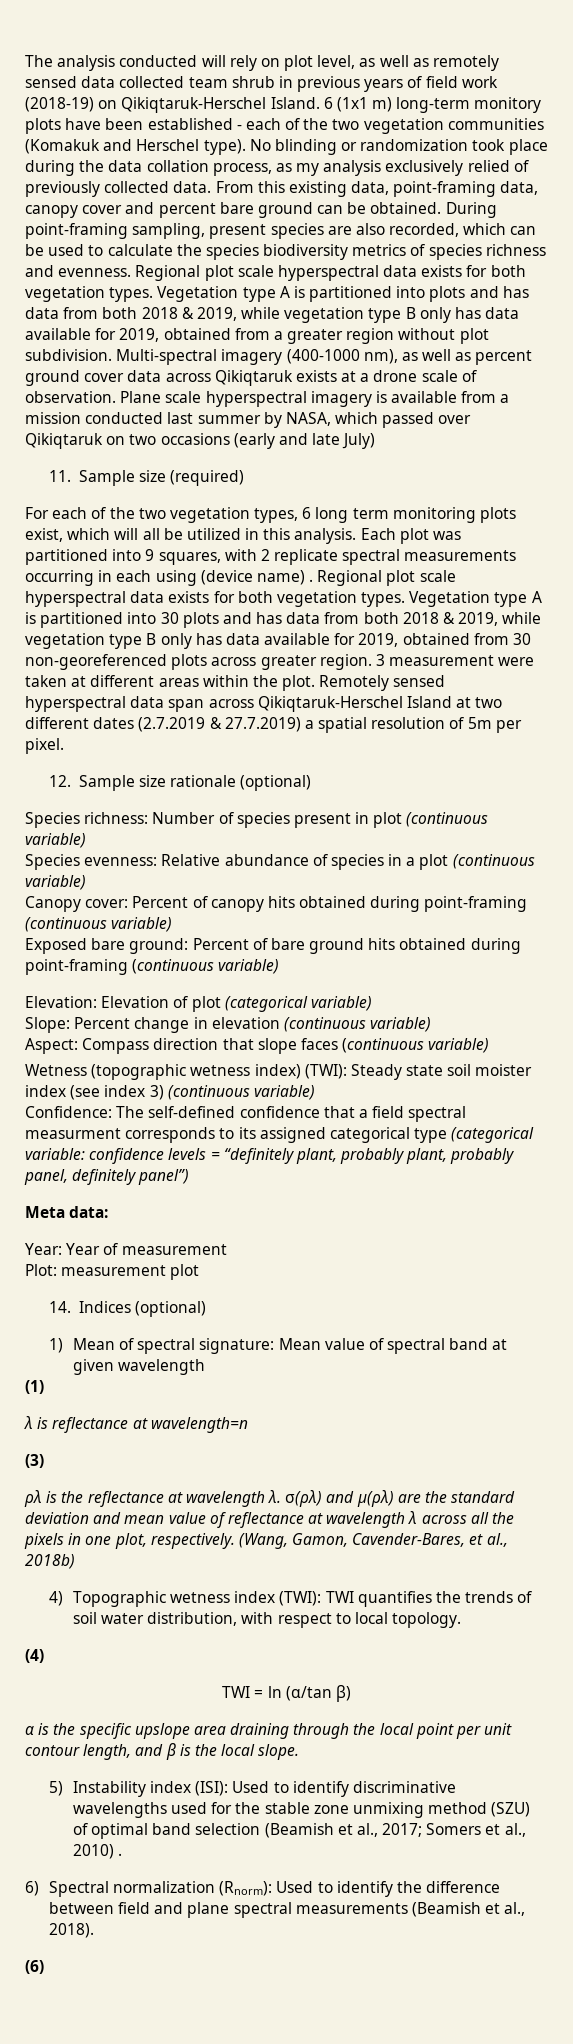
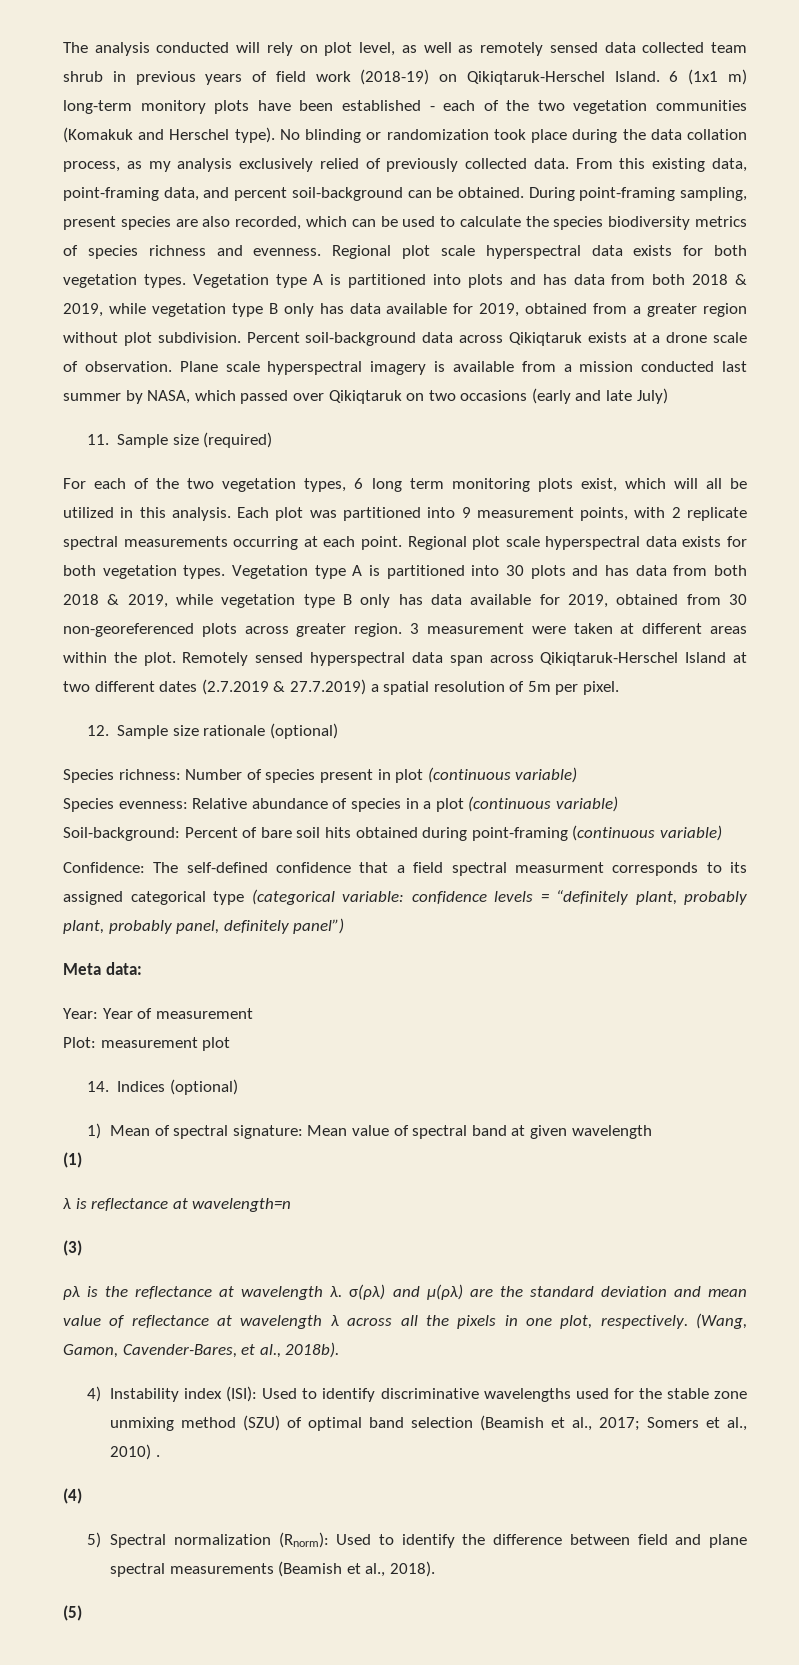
[25,202,313,218] canopy cover and percent bare ground -> [203,187,403,201] and percent soil-background
[116,349,533,365] [25,370,125,386] Multi-spectral imagery (400-1000 nm), as well as percent ground cover -> [246,332,417,346] Percent soil-background
[158,552,221,565] squares, -> [476,507,629,521] measurement points,
[98,570,314,586] in each using (device name) . -> [303,536,402,550] at each point.
[25,896,528,912] [25,917,173,932] [25,938,521,954] [25,959,280,975] [25,996,372,1012] [25,1017,432,1033] [25,1038,490,1054] [25,1064,533,1080] [25,1085,315,1100] Canopy cover: Percent of canopy hits obtained during point-framing (continuous variable) // Exposed bare ground: Percent of bare ground hits obtained during point-framing (continuous variable) // Elevation: Elevation of plot (categorical variable) // Slope: Percent change in elevation (continuous variable) // Aspect: Compass direction that slope faces (continuous variable) // Wetness (topographic wetness index) (TWI): Steady state soil moister index (see index 3) (continuous variable) -> [63,825,722,841] Soil-background: Percent of bare soil hits obtained during point-framing (continuous variable)
[25,1554,75,1569] [48,1591,533,1607] [72,1612,462,1628] [25,1649,44,1663] [222,1685,351,1702] [25,1723,513,1739] [25,1743,300,1760] [48,1781,63,1796] 2018b) // 4) Topographic wetness index (TWI): TWI quantifies the trends of soil water distribution, with respect to local topology. // (4) // TWI = ln (α/tan β) // α is the specific upslope area draining through the local point per unit contour length, and β is the local slope. // 5) -> [285,1342,340,1358] [86,1386,101,1402] 2018b). // 4)
[25,1881,39,1896] 6) -> [63,1488,82,1504] [86,1532,101,1548] (4) // 5)
[25,1960,44,1974] (6) -> [63,1605,82,1621] (5)

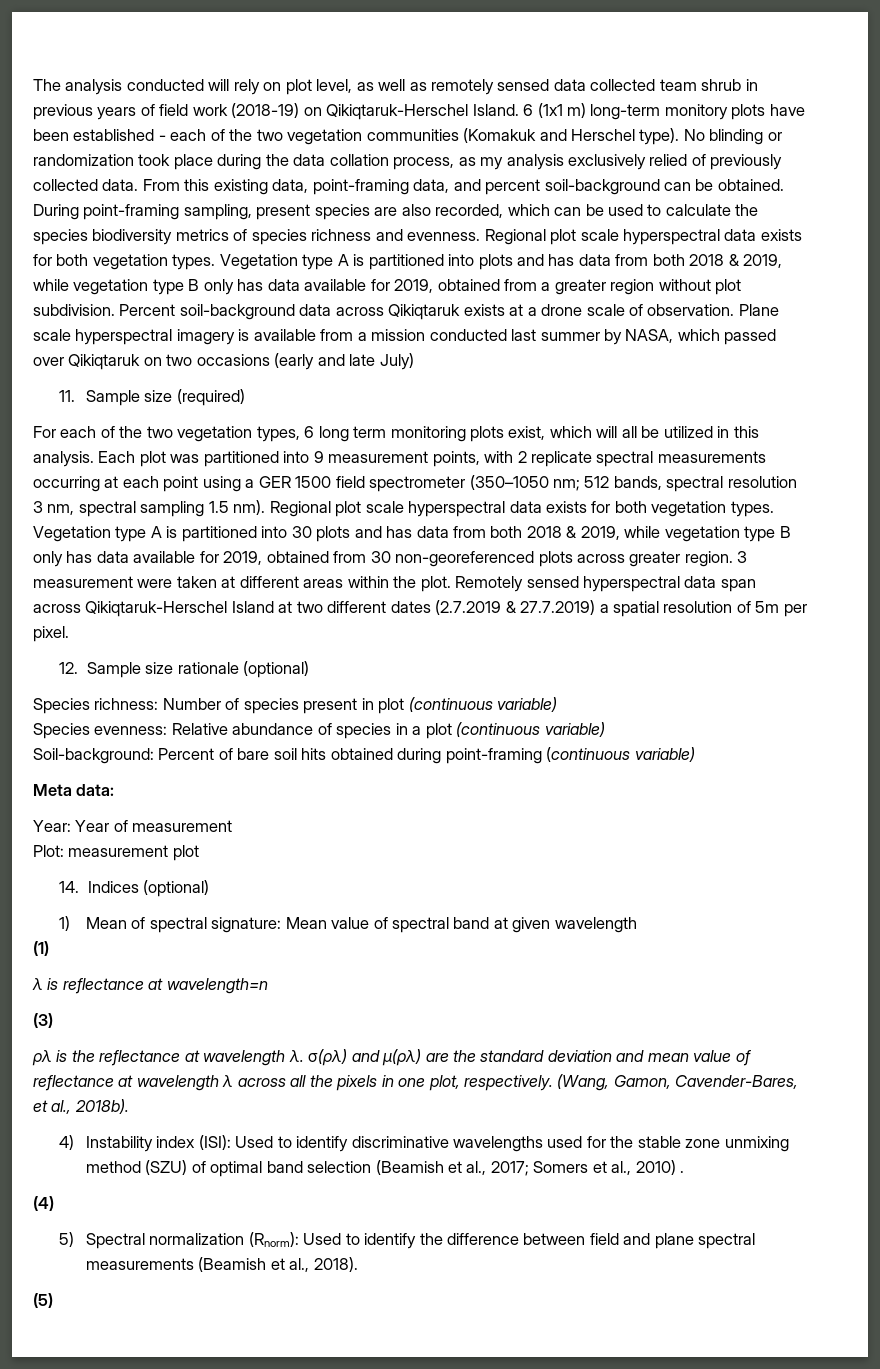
[360,536,402,550] point. -> [163,475,797,492] [33,500,266,517] point using a GER 1500 field spectrometer (350–1050 nm; 512 bands, spectral resolution 3 nm, spectral sampling 1.5 nm).
[63,862,748,876] [63,889,747,905] [63,918,345,934] // Confidence: The self-defined confidence that a field spectral measurment corresponds to its assigned categorical type (categorical variable: confidence levels = “definitely plant, probably plant, probably panel, definitely panel”) -> (695, 754) none

